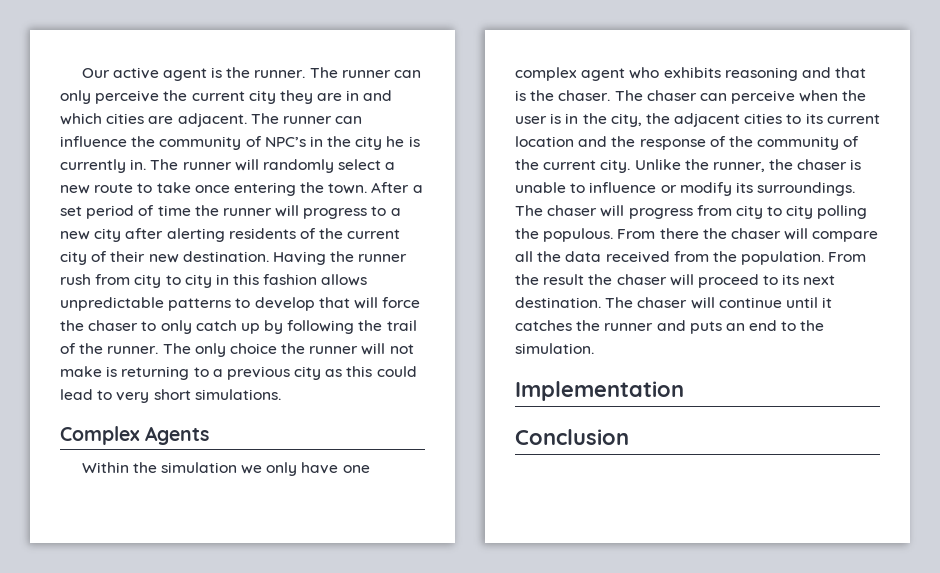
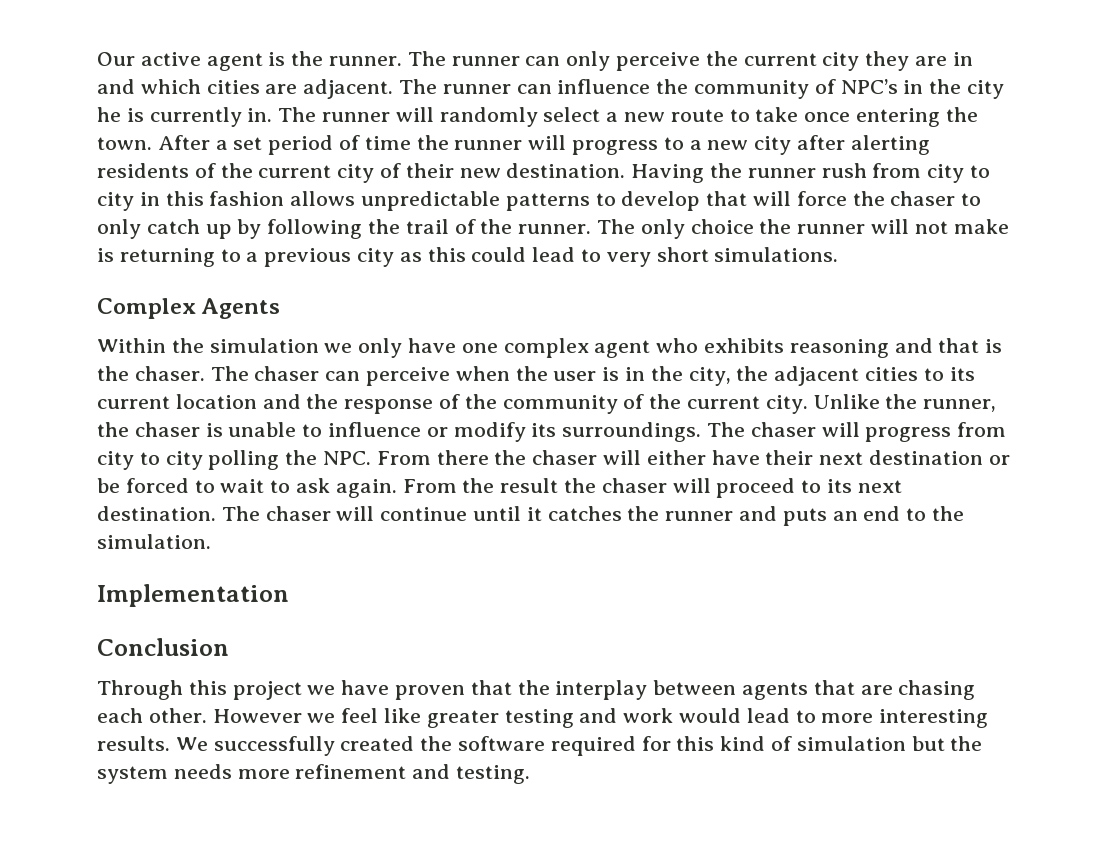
[543,228,614,242] populous. -> [323,451,372,465] NPC.
[812,231,879,242] [515,251,825,265] compare all the data received from the population. -> [646,450,1010,465] [97,478,397,498] either have their next destination or be forced to wait to ask again.
(629, 437) none -> [97,680,976,700] [97,708,989,728] [97,736,983,756] [97,764,531,784] // Through this project we have proven that the interplay between agents that are chasing each other. However we feel like greater testing and work would lead to more interesting results. We successfully created the software required for this kind of simulation but the system needs more refinement and testing.

